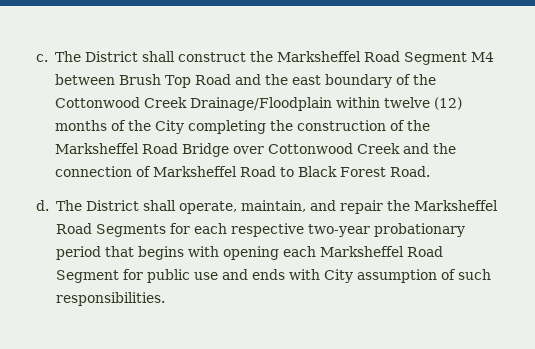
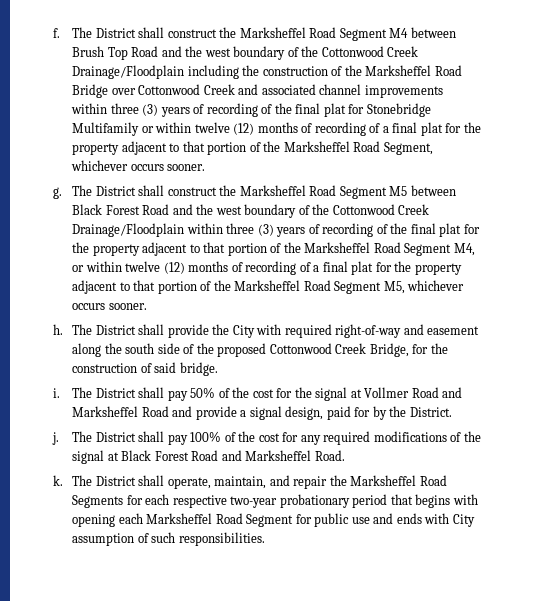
[36,54,48,62] c. -> [53,28,60,38] f.
[291,74,436,88] [54,97,462,111] [54,120,266,134] east boundary of the Cottonwood Creek Drainage/Floodplain within twelve (12) months of the City completing -> [204,46,419,60] [72,65,239,79] west boundary of the Cottonwood Creek Drainage/Floodplain including
[432,143,456,154] [54,166,386,177] the connection of Marksheffel Road to Black Forest -> [261,84,443,98] [71,103,431,117] [72,122,481,136] [72,141,433,155] [71,160,206,171] [53,185,456,199] [72,204,430,218] [72,223,480,237] [72,242,475,256] [72,261,462,275] [72,280,465,294] [72,303,147,310] [53,324,480,338] [72,343,448,357] [72,362,218,376] [53,387,463,401] [72,406,452,420] [52,431,481,445] [72,450,312,464] associated channel improvements within three (3) years of recording of the final plat for Stonebridge Multifamily or within twelve (12) months of recording of a final plat for the property adjacent to that portion of the Marksheffel Road Segment, whichever occurs sooner. // g. The District shall construct the Marksheffel Road Segment M5 between Black Forest Road and the west boundary of the Cottonwood Creek Drainage/Floodplain within three (3) years of recording of the final plat for the property adjacent to that portion of the Marksheffel Road Segment M4, or within twelve (12) months of recording of a final plat for the property adjacent to that portion of the Marksheffel Road Segment M5, whichever occurs sooner. // h. The District shall provide the City with required right-of-way and easement along the south side of the proposed Cottonwood Creek Bridge, for the construction of said bridge. // i. The District shall pay 50% of the cost for the signal at Vollmer Road and Marksheffel Road and provide a signal design, paid for by the District. // j. The District shall pay 100% of the cost for any required modifications of the signal at Black Forest Road and Marksheffel
[36,200,49,211] d. -> [53,475,63,486] k.

